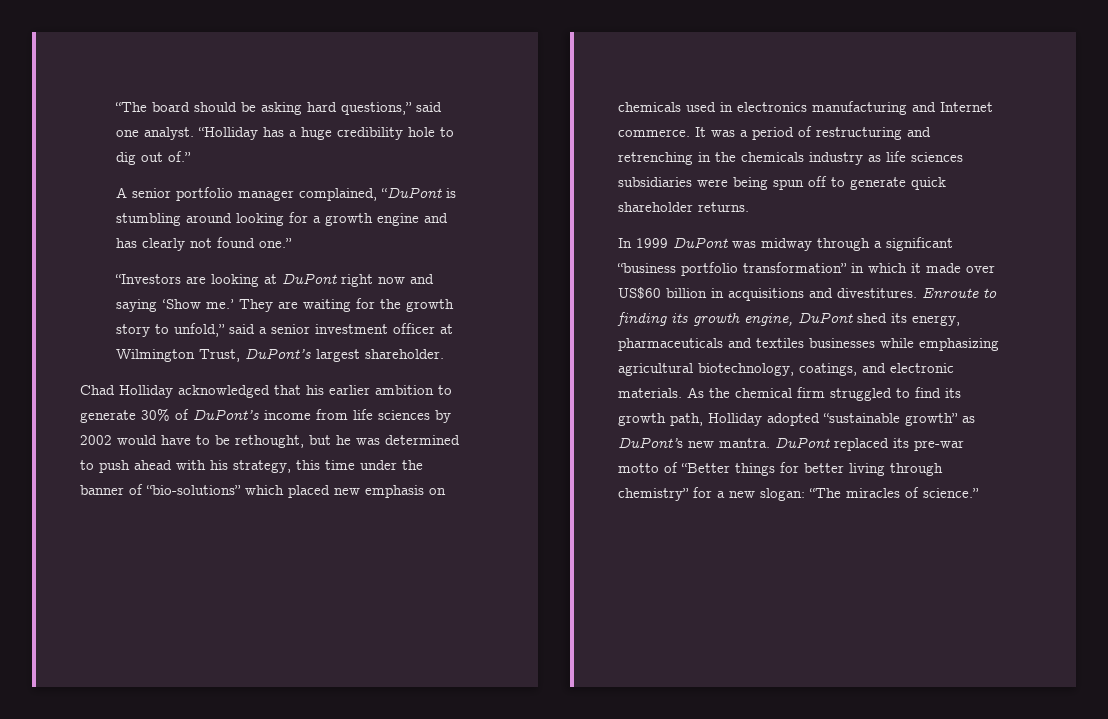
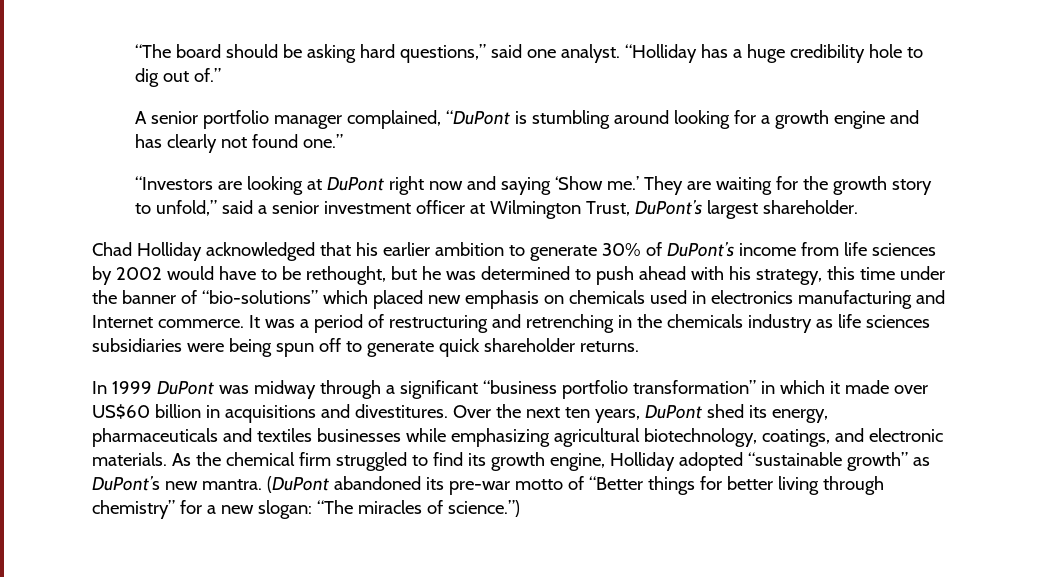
[922,288,997,298] [617,312,793,326] Enroute to finding its growth engine, -> [452,404,640,423] Over the next ten years,
[670,413,703,426] path, -> [549,453,605,471] engine,
[775,437,889,451] DuPont replaced -> [266,476,421,493] (DuPont abandoned
[923,488,979,498] science.” -> [447,500,520,517] science.”)

